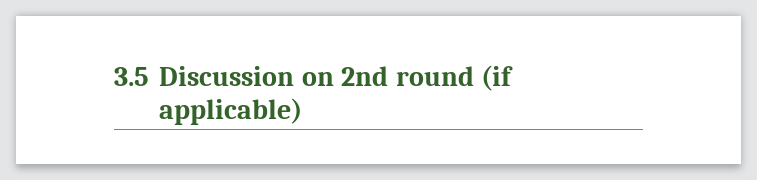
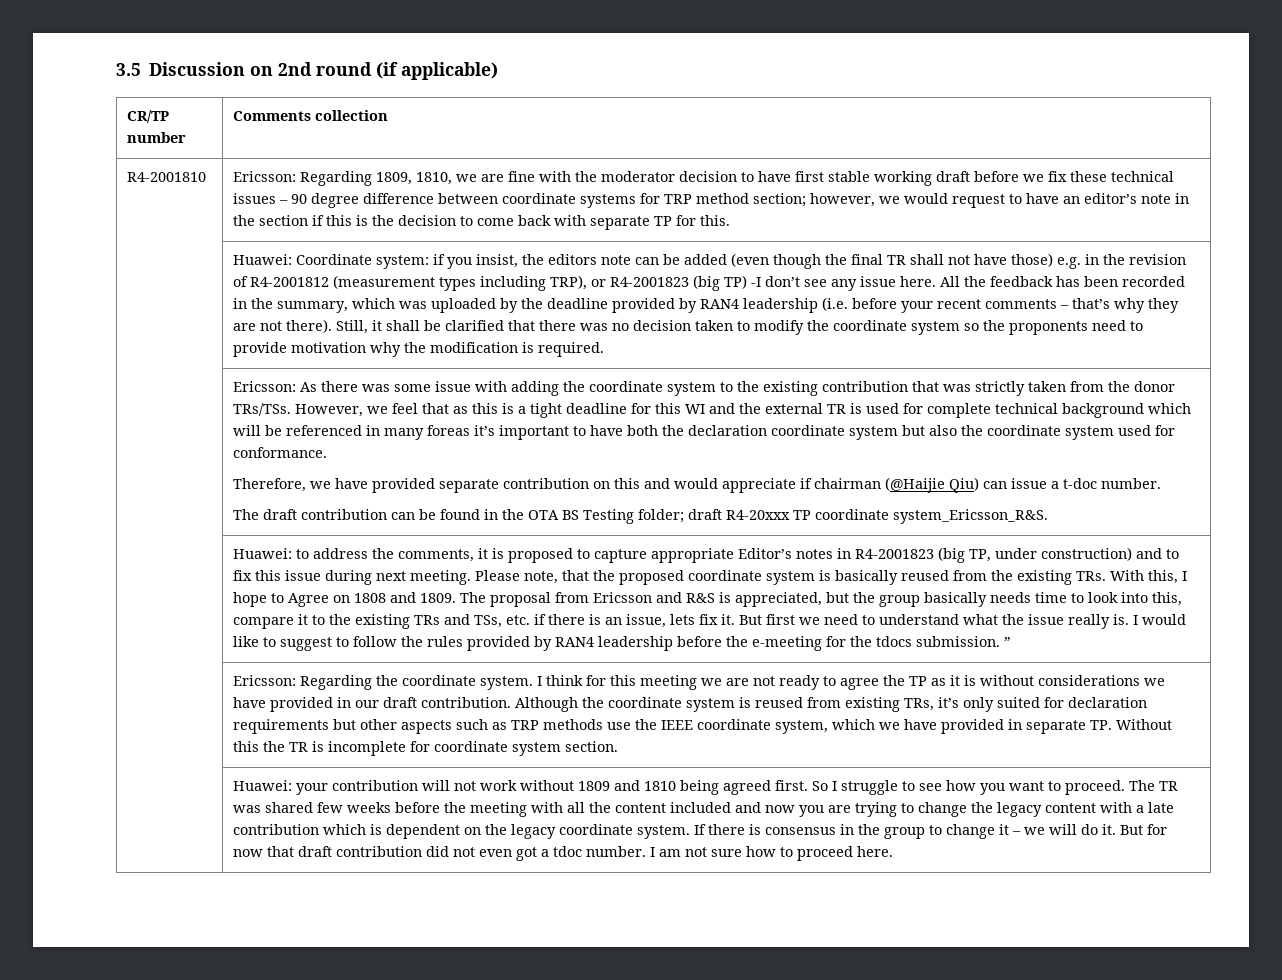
(303, 111) none -> [127,110,170,123] [127,132,187,143] [233,110,389,121] [127,172,207,182] [233,171,1175,186] [233,193,1190,208] [233,215,731,230] [233,253,1187,269] [233,275,1186,291] [233,297,1180,313] [233,319,1144,335] [233,342,605,357] [233,381,1176,396] [233,403,1192,418] [233,425,1176,440] [233,447,328,458] [233,477,1162,493] [233,509,1049,524] [233,547,1180,563] [233,570,1188,585] [233,592,1183,607] [233,614,1187,629] [233,636,1012,651] [233,675,1166,690] [233,697,1148,712] [233,719,1173,734] [233,741,619,756] [233,780,1179,795] [233,802,1175,817] [233,824,1168,839] [233,846,894,861] // CR/TP number | Comments collection // R4-2001810 | Ericsson: Regarding 1809, 1810, we are fine with the moderator decision to have first stable working draft before we fix these technical issues – 90 degree difference between coordinate systems for TRP method section; however, we would request to have an editor’s note in the section if this is the decision to come back with separate TP for this. // | Huawei: Coordinate system: if you insist, the editors note can be added (even though the final TR shall not have those) e.g. in the revision of R4-2001812 (measurement types including TRP), or R4-2001823 (big TP) -I don’t see any issue here. All the feedback has been recorded in the summary, which was uploaded by the deadline provided by RAN4 leadership (i.e. before your recent comments – that’s why they are not there). Still, it shall be clarified that there was no decision taken to modify the coordinate system so the proponents need to provide motivation why the modification is required. // | Ericsson: As there was some issue with adding the coordinate system to the existing contribution that was strictly taken from the donor TRs/TSs. However, we feel that as this is a tight deadline for this WI and the external TR is used for complete technical background which will be referenced in many foreas it’s important to have both the declaration coordinate system but also the coordinate system used for conformance. // Therefore, we have provided separate contribution on this and would appreciate if chairman (@Haijie Qiu) can issue a t-doc number. // The draft contribution can be found in the OTA BS Testing folder; draft R4-20xxx TP coordinate system_Ericsson_R&S. // | Huawei: to address the comments, it is proposed to capture appropriate Editor’s notes in R4-2001823 (big TP, under construction) and to fix this issue during next meeting. Please note, that the proposed coordinate system is basically reused from the existing TRs. With this, I hope to Agree on 1808 and 1809. The proposal from Ericsson and R&S is appreciated, but the group basically needs time to look into this, compare it to the existing TRs and TSs, etc. if there is an issue, lets fix it. But first we need to understand what the issue really is. I would like to suggest to follow the rules provided by RAN4 leadership before the e-meeting for the tdocs submission. ” // | Ericsson: Regarding the coordinate system. I think for this meeting we are not ready to agree the TP as it is without considerations we have provided in our draft contribution. Although the coordinate system is reused from existing TRs, it’s only suited for declaration requirements but other aspects such as TRP methods use the IEEE coordinate system, which we have provided in separate TP. Without this the TR is incomplete for coordinate system section. // | Huawei: your contribution will not work without 1809 and 1810 being agreed first. So I struggle to see how you want to proceed. The TR was shared few weeks before the meeting with all the content included and now you are trying to change the legacy content with a late contribution which is dependent on the legacy coordinate system. If there is consensus in the group to change it – we will do it. But for now that draft contribution did not even got a tdoc number. I am not sure how to proceed here.

